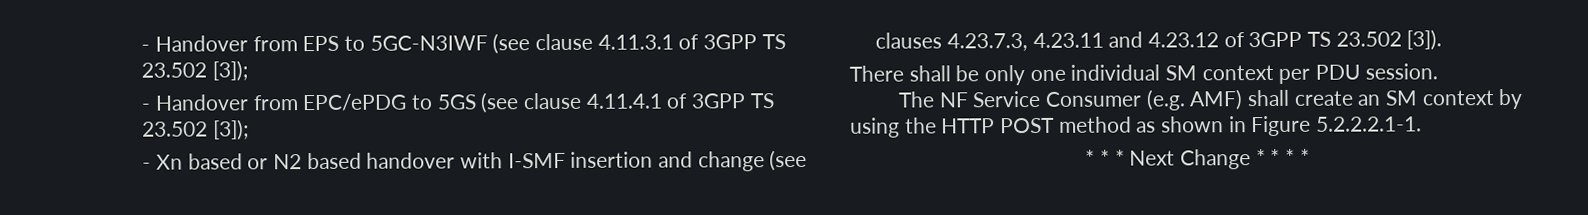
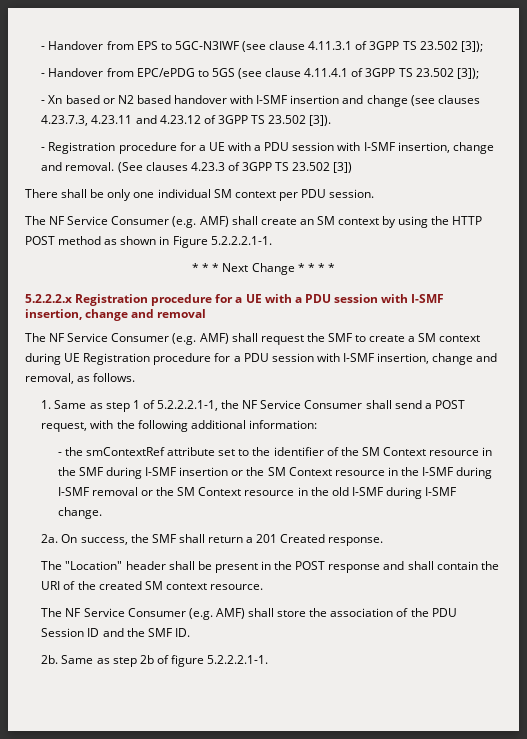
(1443, 40) none -> [41,142,494,154] [41,162,353,173] // - Registration procedure for a UE with a PDU session with I-SMF insertion, change and removal. (See clauses 4.23.3 of 3GPP TS 23.502 [3])
(1310, 156) none -> [25,294,445,306] [25,309,207,321] [25,333,481,345] [25,353,498,365] [25,373,136,384] [41,400,465,412] [41,420,317,432] [57,447,493,456] [57,467,493,479] [57,487,457,499] [57,507,102,519] [41,534,384,546] [41,561,499,573] [41,581,264,590] [41,608,457,620] [41,628,190,637] [41,655,269,667] // 5.2.2.2.x Registration procedure for a UE with a PDU session with I-SMF insertion, change and removal // The NF Service Consumer (e.g. AMF) shall request the SMF to create a SM context during UE Registration procedure for a PDU session with I-SMF insertion, change and removal, as follows. // 1. Same as step 1 of 5.2.2.2.1-1, the NF Service Consumer shall send a POST request, with the following additional information: // - the smContextRef attribute set to the identifier of the SM Context resource in the SMF during I-SMF insertion or the SM Context resource in the I-SMF during I-SMF removal or the SM Context resource in the old I-SMF during I-SMF change. // 2a. On success, the SMF shall return a 201 Created response. // The "Location" header shall be present in the POST response and shall contain the URI of the created SM context resource. // The NF Service Consumer (e.g. AMF) shall store the association of the PDU Session ID and the SMF ID. // 2b. Same as step 2b of figure 5.2.2.2.1-1.

